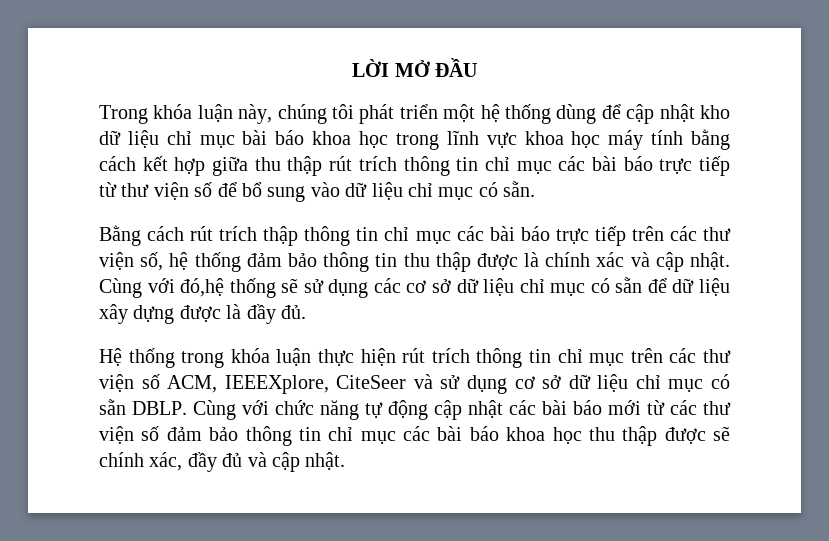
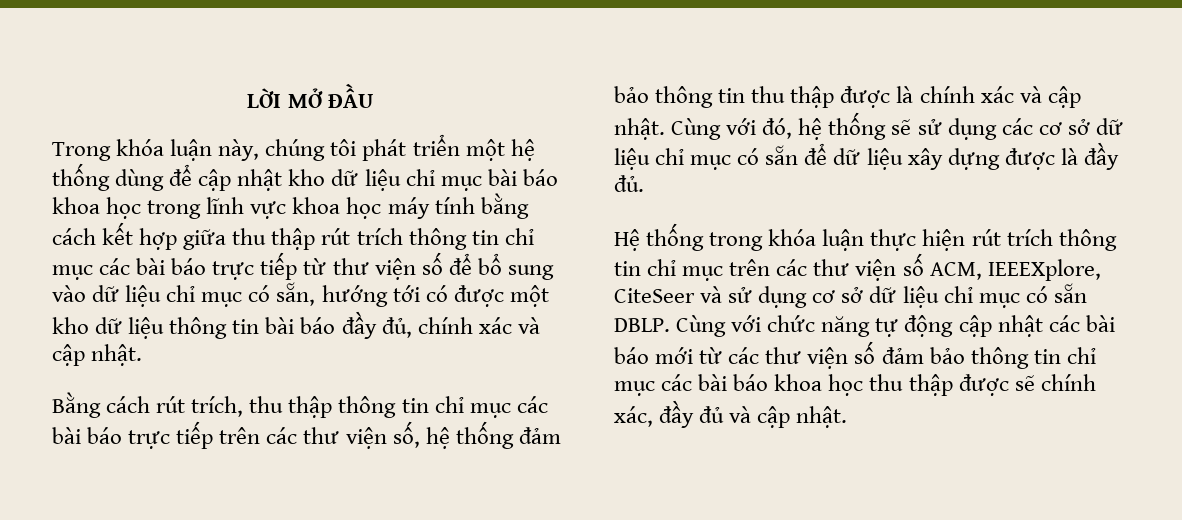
[503,181,536,197] sẵn. -> [276,282,549,307] [52,311,540,339] [52,344,143,366] sẵn, hướng tới có được một kho dữ liệu thông tin bài báo đầy đủ, chính xác và cập nhật.
[219,226,258,241] trích -> [191,396,284,417] trích, thu
[180,278,225,297] đó,hệ -> [762,118,823,140] đó, hệ

